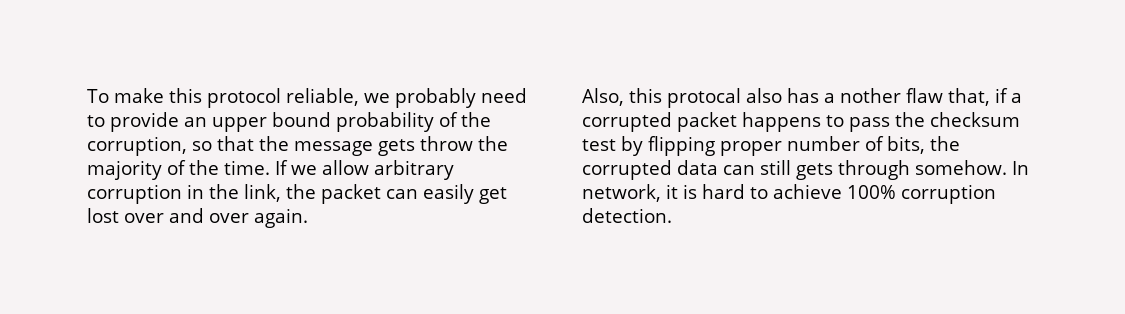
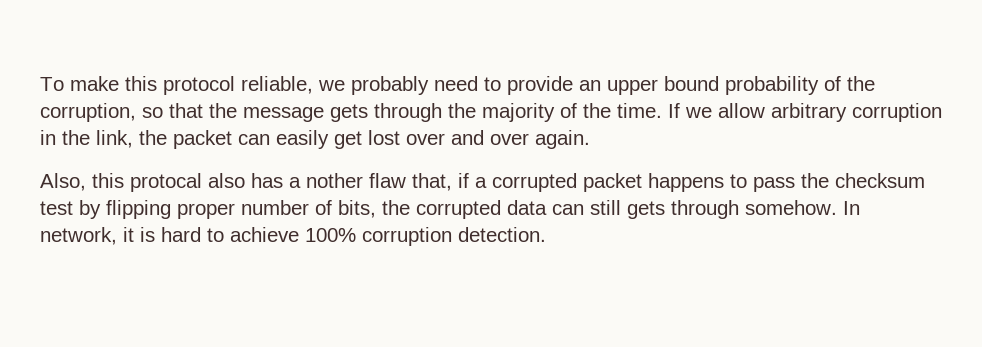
[420,136,473,151] throw -> [374,103,442,122] through

